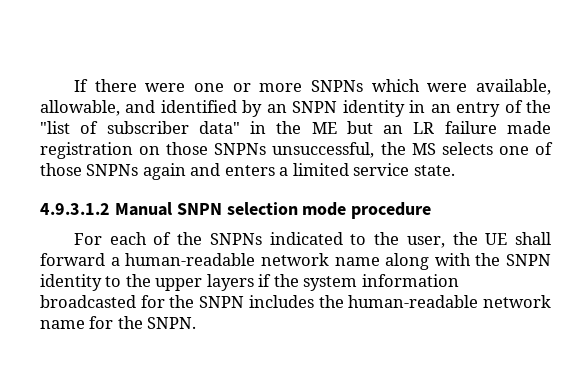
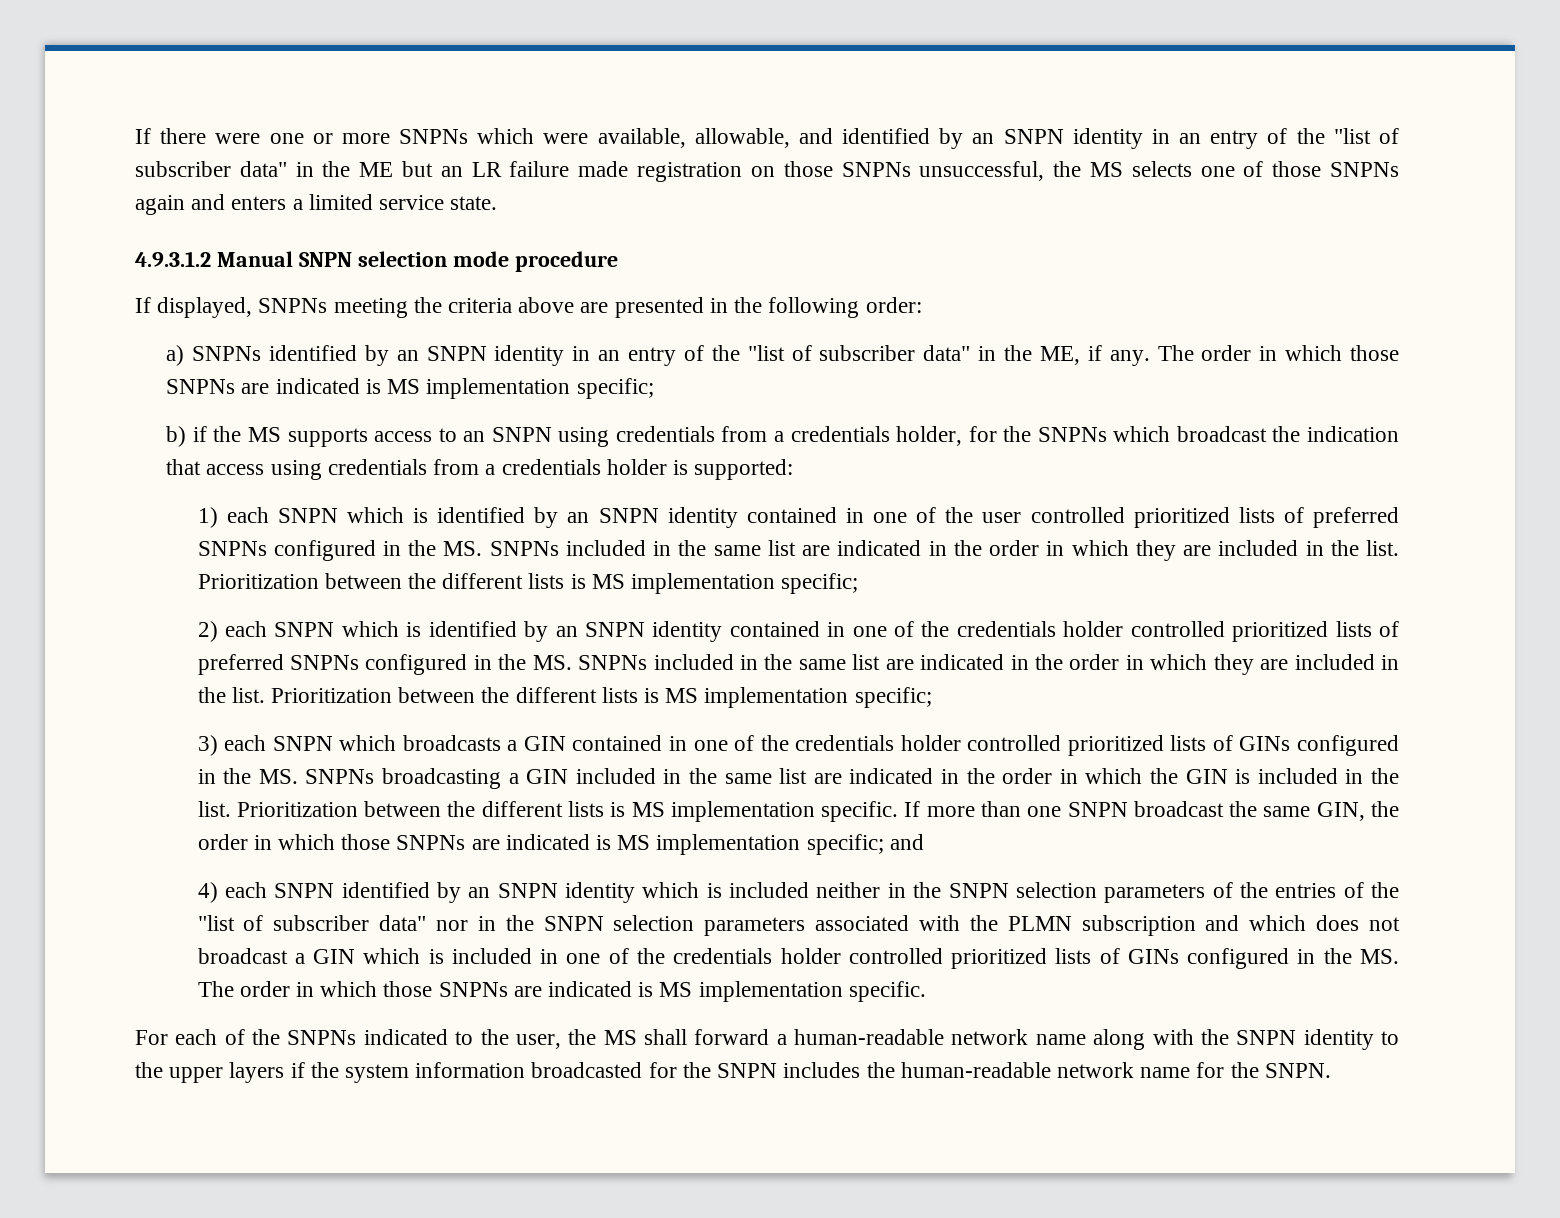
(432, 210) none -> [135,297,922,318] [166,345,1400,366] [166,378,654,399] [166,426,1399,447] [166,459,794,480] [197,507,1399,528] [197,540,1400,561] [197,573,859,594] [197,621,1399,642] [197,654,1399,675] [197,687,932,708] [197,735,1399,756] [197,768,1400,789] [197,801,1399,822] [197,834,924,855] [197,882,1399,903] [197,915,1400,936] [197,948,1399,969] [197,981,926,1002] // If displayed, SNPNs meeting the criteria above are presented in the following order: // a) SNPNs identified by an SNPN identity in an entry of the "list of subscriber data" in the ME, if any. The order in which those SNPNs are indicated is MS implementation specific; // b) if the MS supports access to an SNPN using credentials from a credentials holder, for the SNPNs which broadcast the indication that access using credentials from a credentials holder is supported: // 1) each SNPN which is identified by an SNPN identity contained in one of the user controlled prioritized lists of preferred SNPNs configured in the MS. SNPNs included in the same list are indicated in the order in which they are included in the list. Prioritization between the different lists is MS implementation specific; // 2) each SNPN which is identified by an SNPN identity contained in one of the credentials holder controlled prioritized lists of preferred SNPNs configured in the MS. SNPNs included in the same list are indicated in the order in which they are included in the list. Prioritization between the different lists is MS implementation specific; // 3) each SNPN which broadcasts a GIN contained in one of the credentials holder controlled prioritized lists of GINs configured in the MS. SNPNs broadcasting a GIN included in the same list are indicated in the order in which the GIN is included in the list. Prioritization between the different lists is MS implementation specific. If more than one SNPN broadcast the same GIN, the order in which those SNPNs are indicated is MS implementation specific; and // 4) each SNPN identified by an SNPN identity which is included neither in the SNPN selection parameters of the entries of the "list of subscriber data" nor in the SNPN selection parameters associated with the PLMN subscription and which does not broadcast a GIN which is included in one of the credentials holder controlled prioritized lists of GINs configured in the MS. The order in which those SNPNs are indicated is MS implementation specific.
[485,233,508,245] UE -> [603,1030,637,1045] MS

